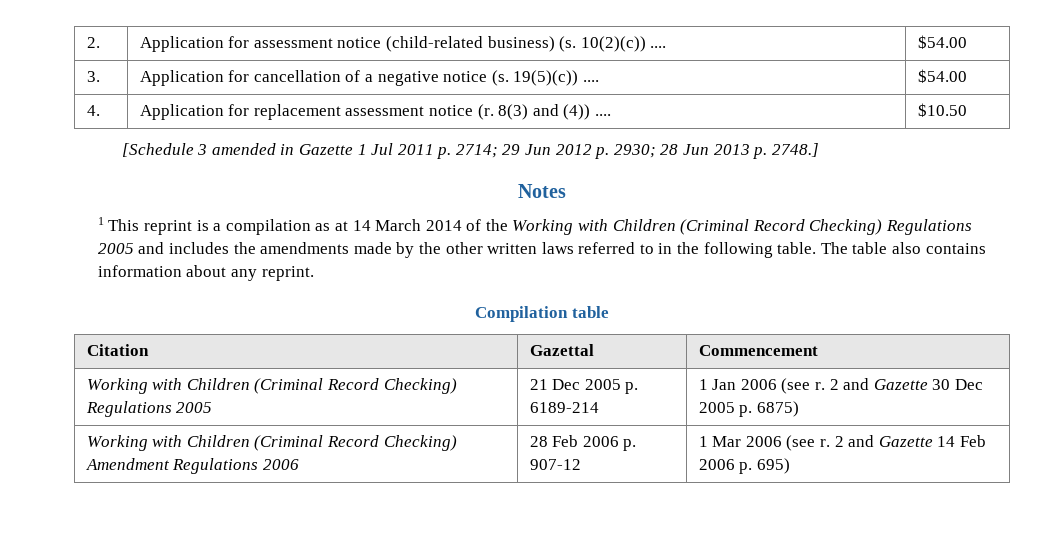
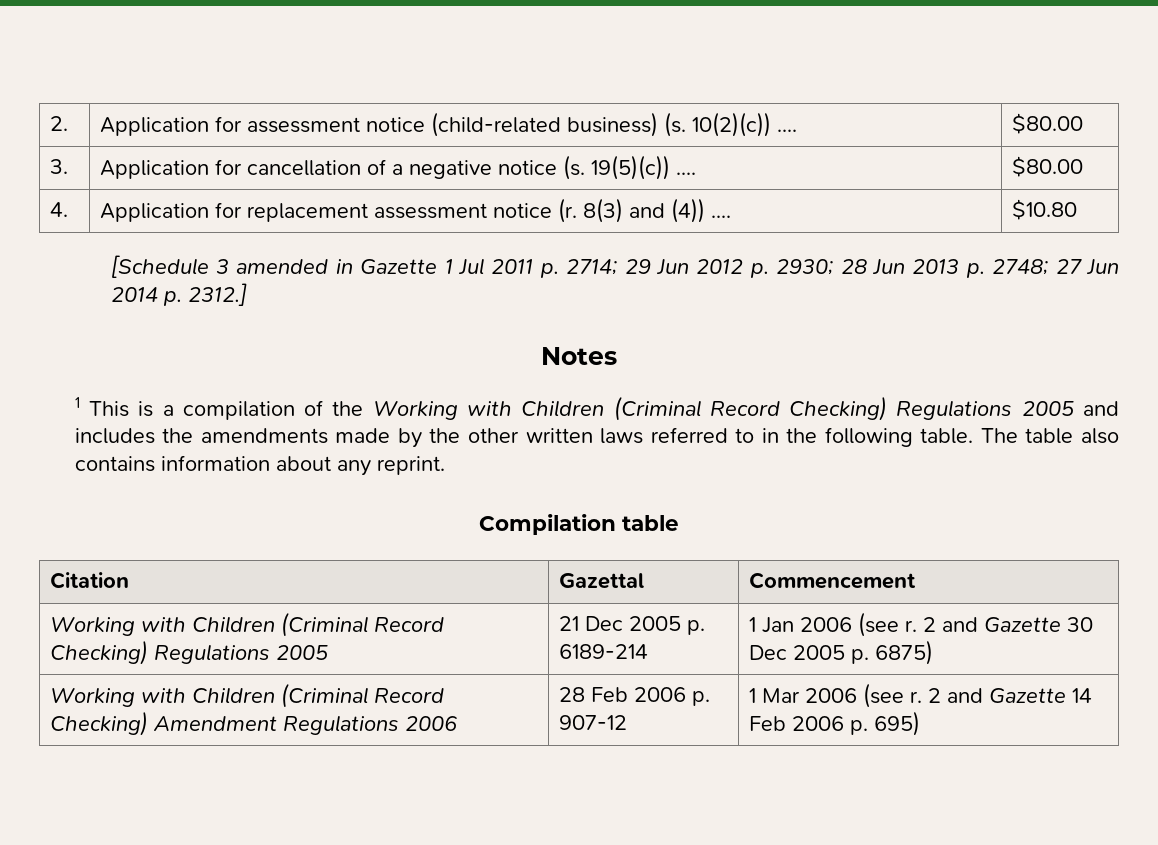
[917,35,967,49] $54.00 -> [1011,113,1083,134] $80.00
[917,69,967,83] $54.00 -> [1011,156,1083,177] $80.00
[917,103,967,117] $10.50 -> [1011,199,1077,220] $10.80
[771,143,819,157] 2748.] -> [992,259,1119,275] [110,283,247,306] 2748; 27 Jun 2014 p. 2312.]
[143,220,192,235] reprint -> (130, 409) none
[315,219,462,231] as at 14 March 2014 -> (295, 410) none

